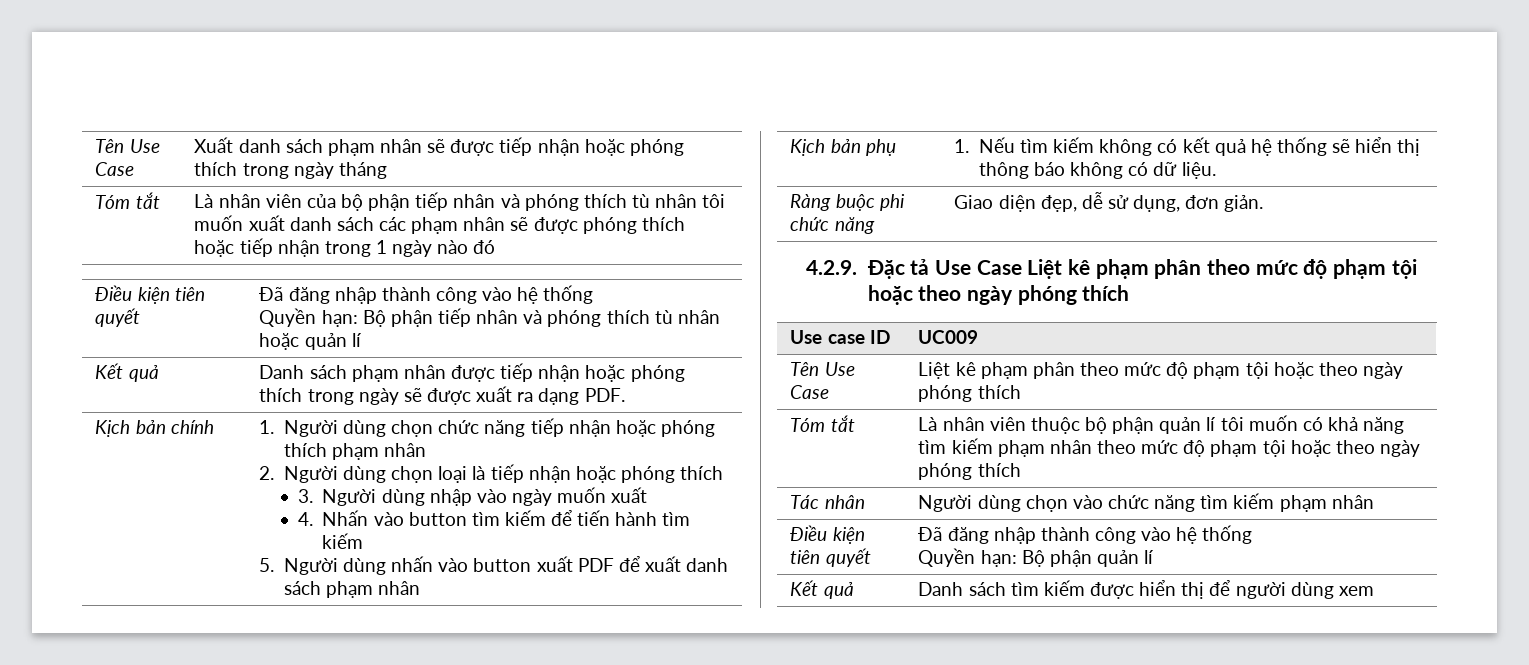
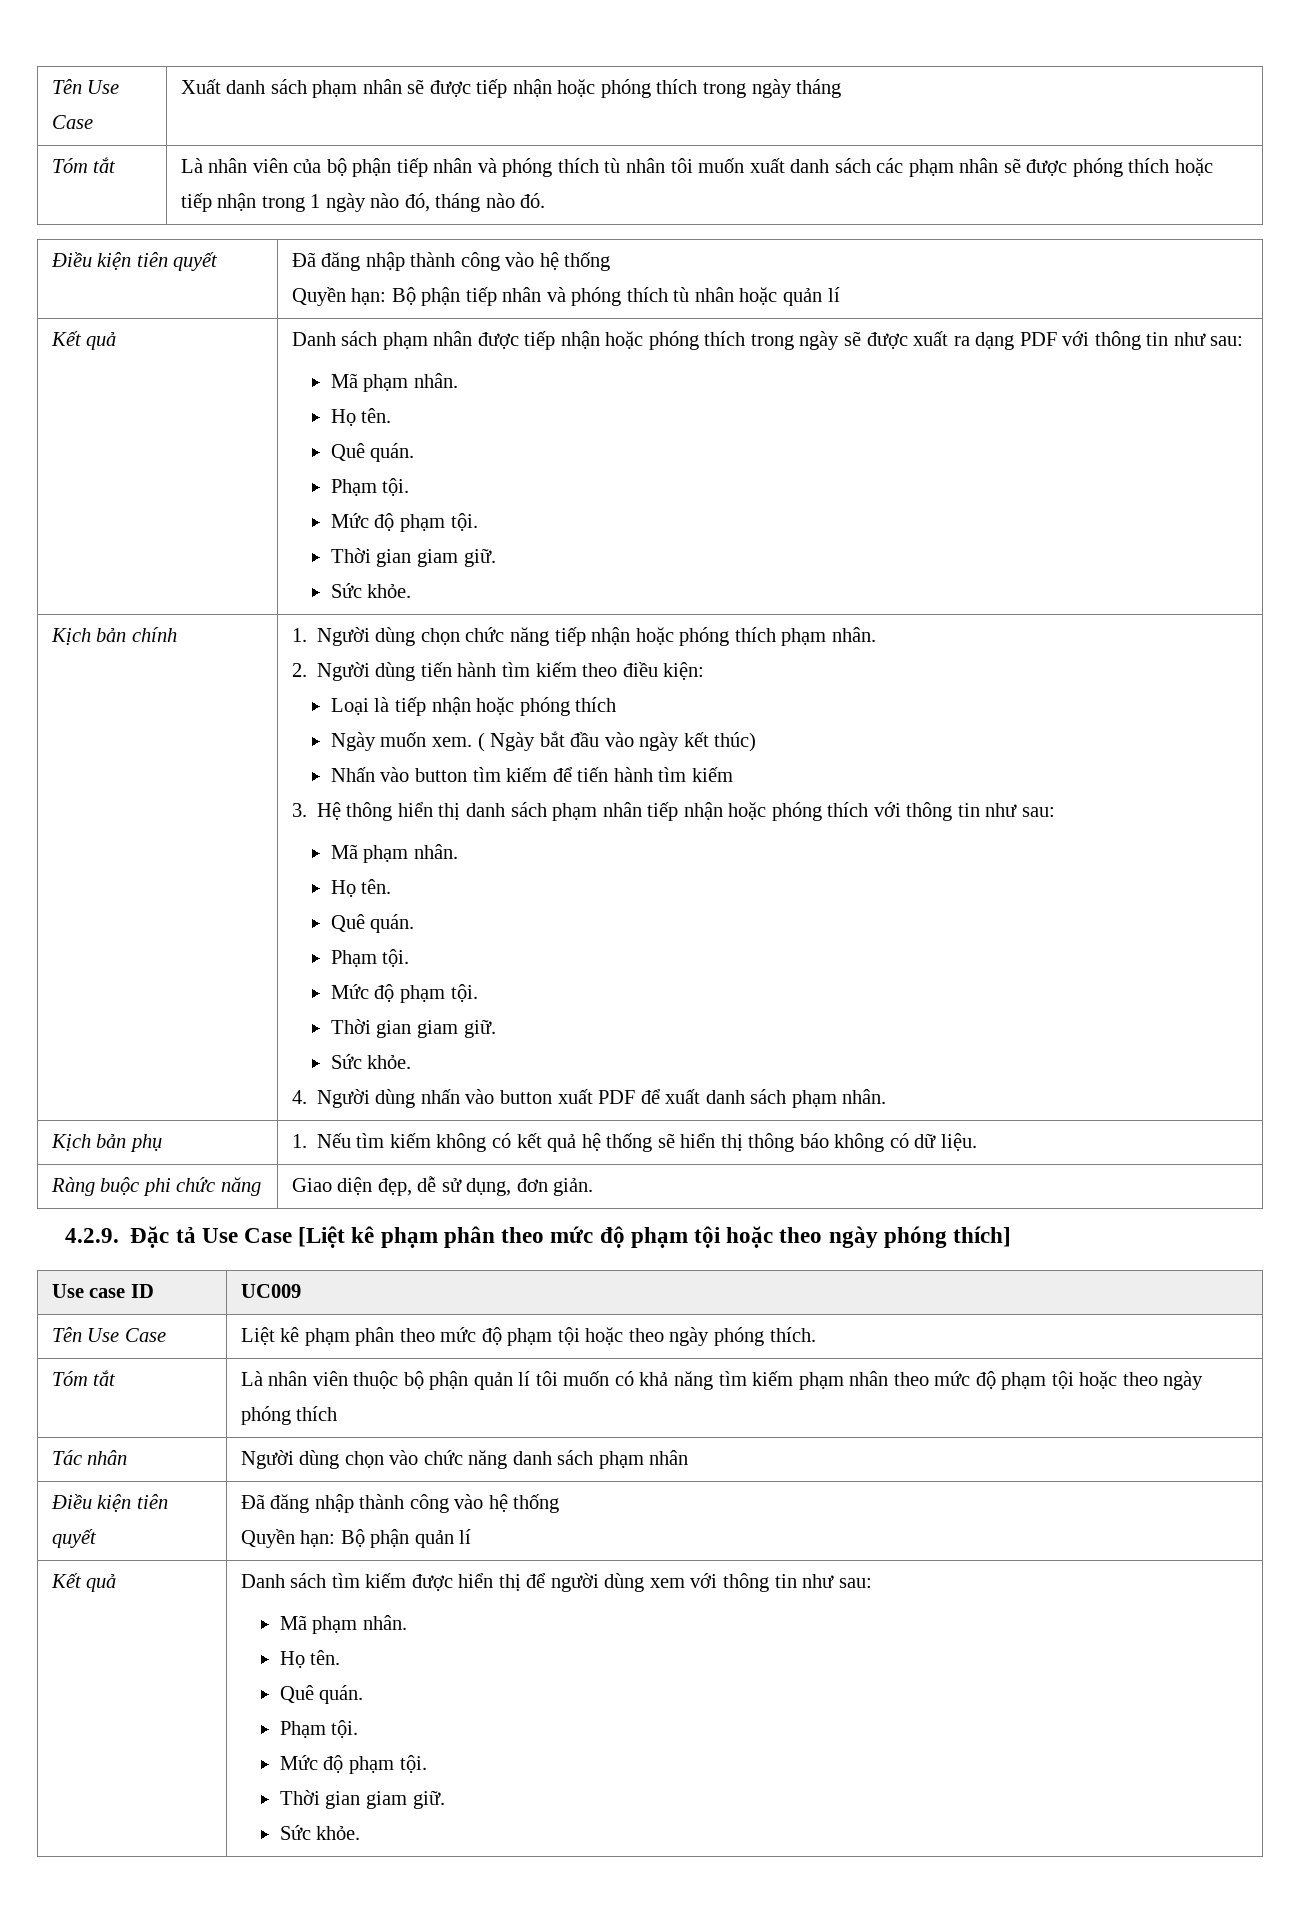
[473,240,496,254] đó -> [404,193,546,212] đó, tháng nào đó.
[584,388,625,402] PDF. -> [1019,331,1244,350] [330,373,458,392] [330,408,392,426] [330,443,415,462] [330,478,410,496] [330,513,478,532] [330,548,496,567] [330,583,412,598] PDF với thông tin như sau: // Mã phạm nhân. // Họ tên. // Quê quán. // Phạm tội. // Mức độ phạm tội. // Thời gian giam giữ. // Sức khỏe.
[384,443,427,457] nhân -> [831,627,876,642] nhân.
[391,466,468,483] chọn loại -> [420,662,705,680] [330,698,369,715] tiến hành tìm kiếm theo điều kiện: // Loại
[297,487,648,506] [297,512,313,526] 3. Người dùng nhập vào ngày muốn xuất // 4. -> [330,731,757,752] Ngày muốn xem. ( Ngày bắt đầu vào ngày kết thúc) //
[259,558,275,572] 5. -> [291,802,1055,821] [330,844,458,863] [330,879,392,897] [330,914,415,933] [330,949,410,967] [330,984,478,1003] [330,1019,496,1038] [330,1054,412,1069] [291,1090,307,1104] 3. Hệ thông hiển thị danh sách phạm nhân tiếp nhận hoặc phóng thích với thông tin như sau: // Mã phạm nhân. // Họ tên. // Quê quán. // Phạm tội. // Mức độ phạm tội. // Thời gian giam giữ. // Sức khỏe. // 4.
[378,581,421,595] nhân -> [842,1089,887,1104] nhân.
[1027,259,1063,279] Liệt -> [298,1226,346,1248] [Liệt
[1082,285,1130,301] thích -> [953,1226,1012,1247] thích]
[977,385,1021,399] thích -> [769,1327,816,1342] thích.
[1200,493,1275,509] tìm kiếm -> [512,1450,594,1465] danh sách
(1374, 591) none -> [690,1573,872,1592] [279,1615,407,1634] [279,1650,341,1668] [279,1685,364,1704] [279,1720,359,1738] [279,1755,427,1774] [279,1790,445,1809] [279,1825,361,1840] với thông tin như sau: // Mã phạm nhân. // Họ tên. // Quê quán. // Phạm tội. // Mức độ phạm tội. // Thời gian giam giữ. // Sức khỏe.

